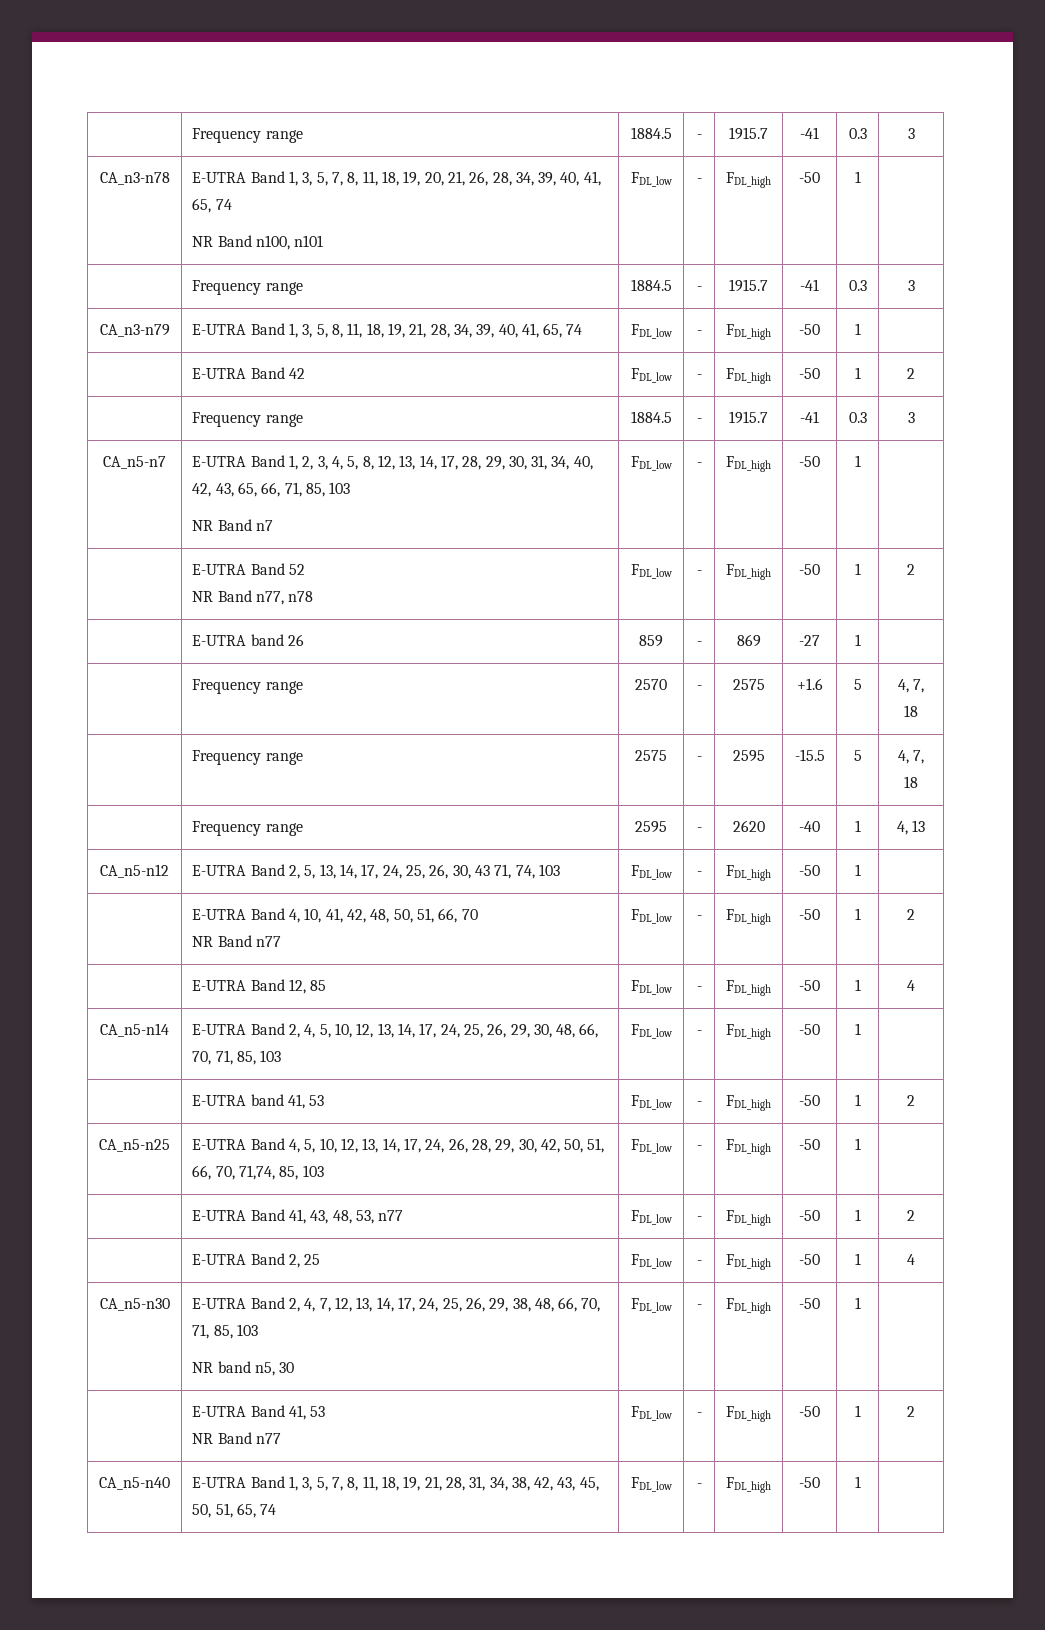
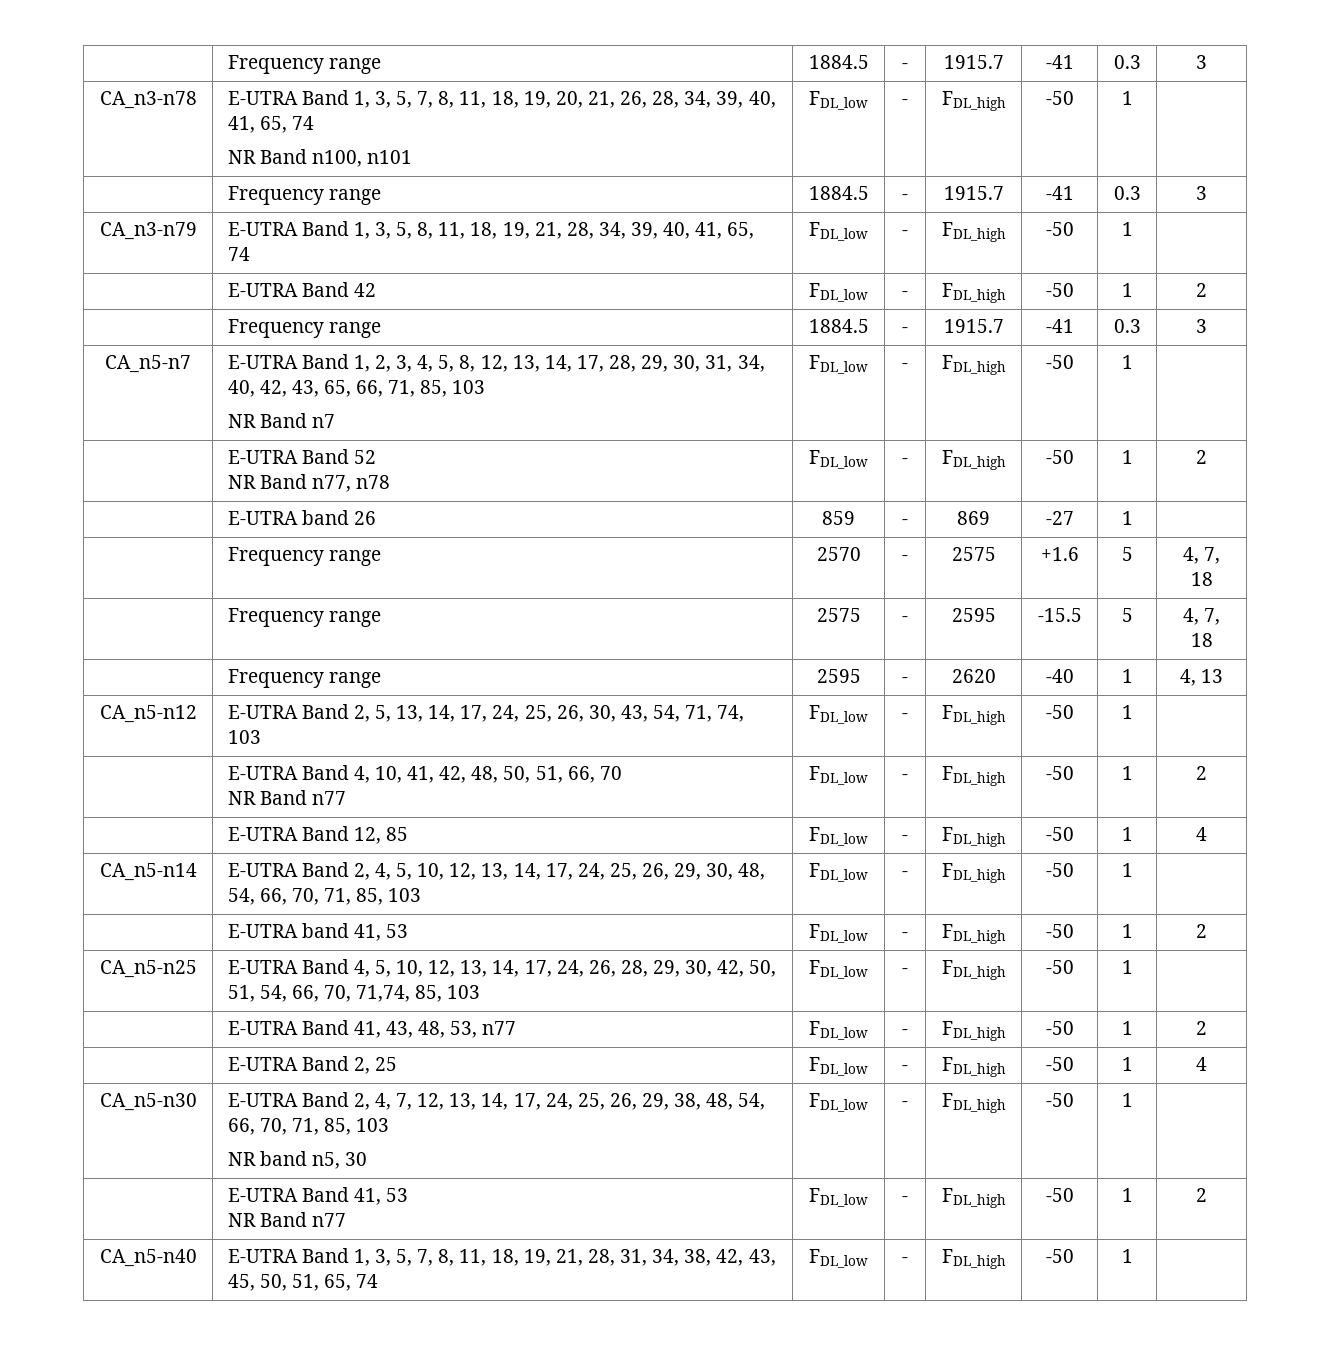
[474,865,490,876] 43 -> [620,705,681,722] 43, 54,
(576, 1031) none -> [227,888,255,905] 54,
(605, 1145) none -> [259,985,287,1002] 54,
(554, 1305) none -> [738,1093,766,1110] 54,

